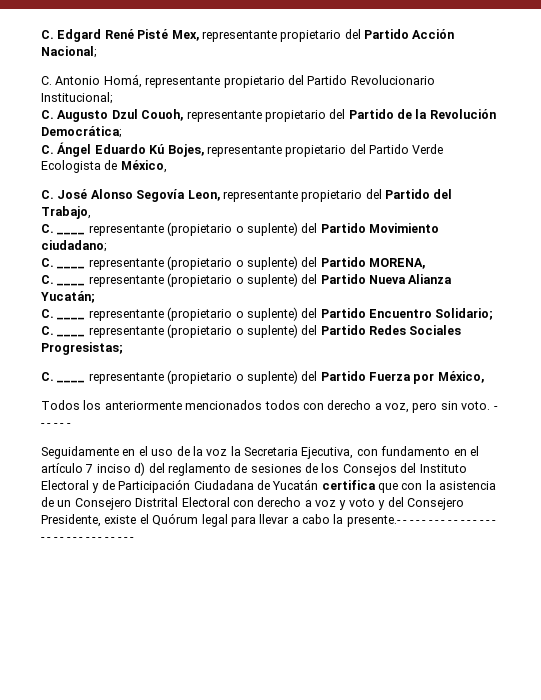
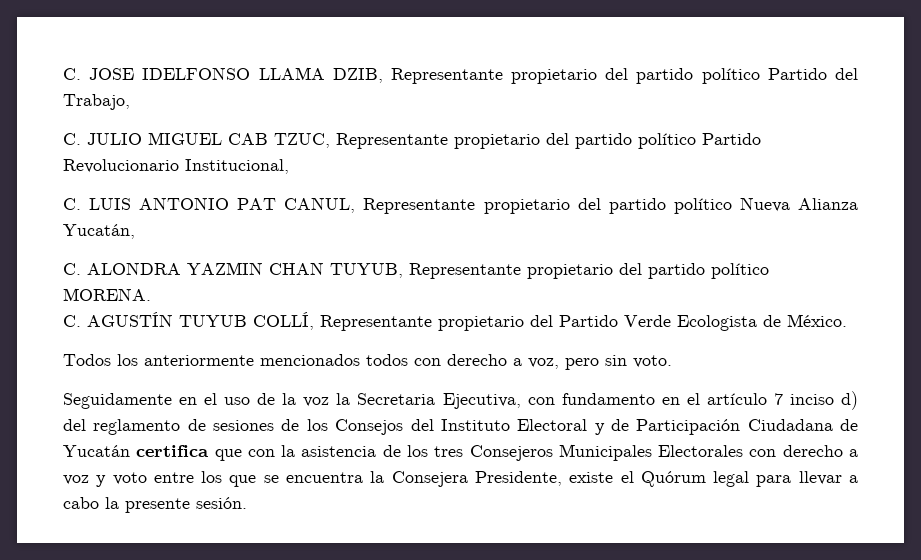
[41,29,455,42] [41,46,97,58] [41,74,304,88] C. Edgard René Pisté Mex, representante propietario del Partido Acción Nacional; // C. Antonio Homá, representante propietario del -> [63,67,858,84] [63,94,130,110] [63,132,696,149] C. JOSE IDELFONSO LLAMA DZIB, Representante propietario del partido político Partido del Trabajo, // C. JULIO MIGUEL CAB TZUC, Representante propietario del partido político
[41,92,113,104] [41,109,496,122] [41,126,122,138] [41,142,282,157] Institucional; // C. Augusto Dzul Couoh, representante propietario del Partido de la Revolución Democrática; // C. Ángel Eduardo Kú Bojes, representante -> [185,159,289,174] [63,197,859,214] [63,224,135,239] [63,262,769,279] [63,288,151,301] [63,312,432,331] Institucional, // C. LUIS ANTONIO PAT CANUL, Representante propietario del partido político Nueva Alianza Yucatán, // C. ALONDRA YAZMIN CHAN TUYUB, Representante propietario del partido político MORENA. // C. AGUSTÍN TUYUB COLLÍ, Representante
[120,160,167,173] [41,189,453,202] [41,206,91,219] [41,222,439,236] [41,240,107,252] [41,256,425,270] [41,273,453,287] [41,291,95,303] [41,307,494,321] [41,324,462,338] [41,342,123,355] [41,370,484,384] México, // C. José Alonso Segovía Leon, representante propietario del Partido del Trabajo, // C. ____ representante (propietario o suplente) del Partido Movimiento ciudadano; // C. ____ representante (propietario o suplente) del Partido MORENA, // C. ____ representante (propietario o suplente) del Partido Nueva Alianza Yucatán; // C. ____ representante (propietario o suplente) del Partido Encuentro Solidario; C. ____ representante (propietario o suplente) del Partido Redes Sociales Progresistas; // C. ____ representante (propietario o suplente) del Partido Fuerza por México, -> [787,314,847,327] México.
[493,406,498,410] [41,423,71,427] - - - - - - -> (672, 361) none
[57,497,230,510] un Consejero Distrital Electoral -> [406,444,744,461] los tres Consejeros Municipales Electorales
[378,497,464,510] y del Consejero -> [153,471,468,487] entre los que se encuentra la Consejera
[346,515,497,527] [41,537,135,541] presente.- - - - - - - - - - - - - - - - - - - - - - - - - - - - - - - -> [125,497,247,513] presente sesión.

